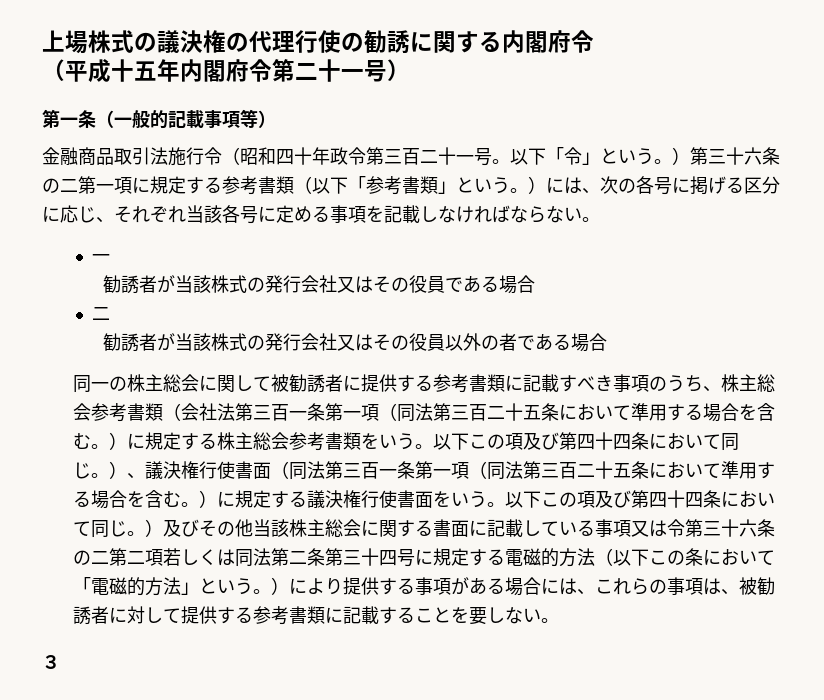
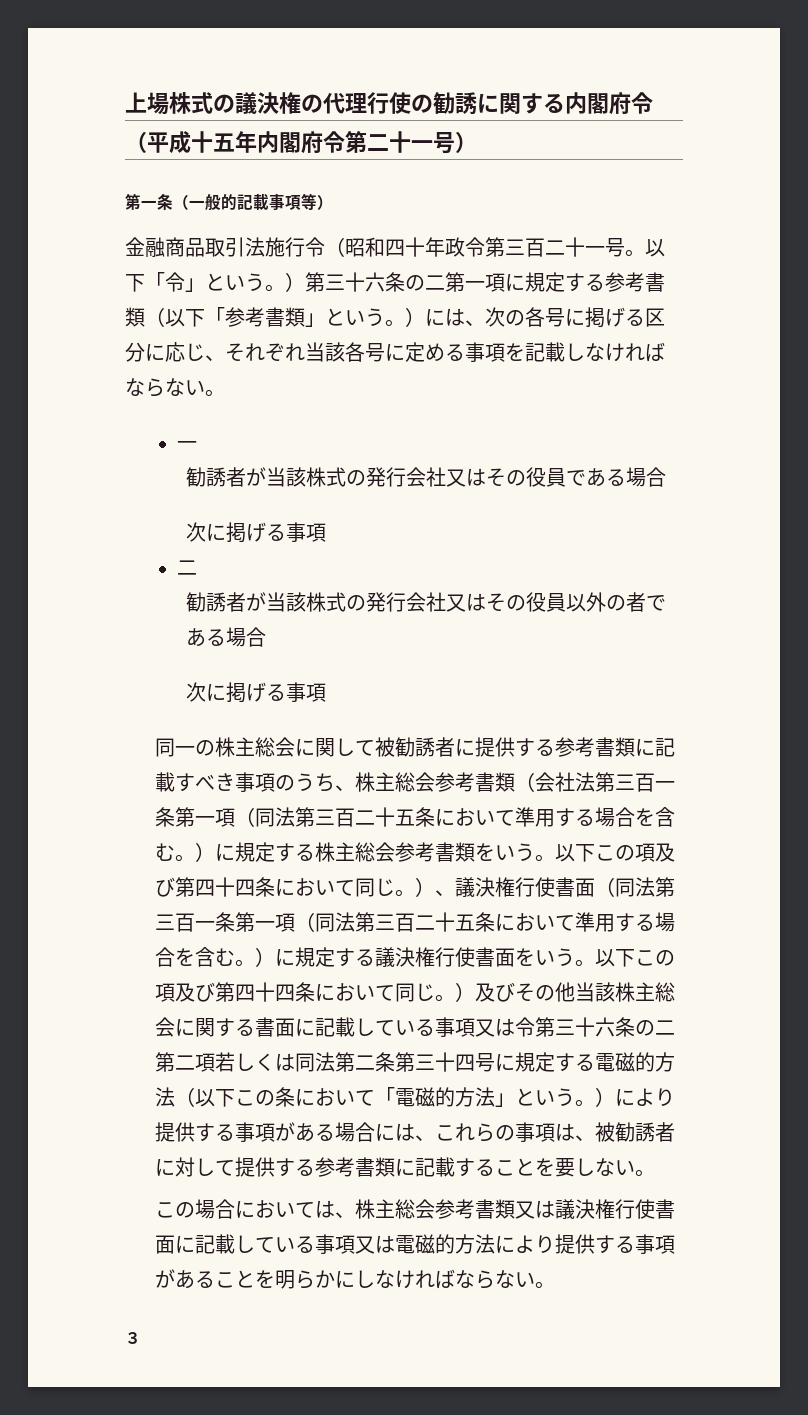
(535, 284) none -> [185,522,326,543] // 次に掲げる事項
(607, 342) none -> [185,682,326,703] // 次に掲げる事項
(559, 620) none -> [155,1199,676,1219] [155,1234,676,1254] [155,1269,556,1289] // この場合においては、株主総会参考書類又は議決権行使書面に記載している事項又は電磁的方法により提供する事項があることを明らかにしなければならない。

